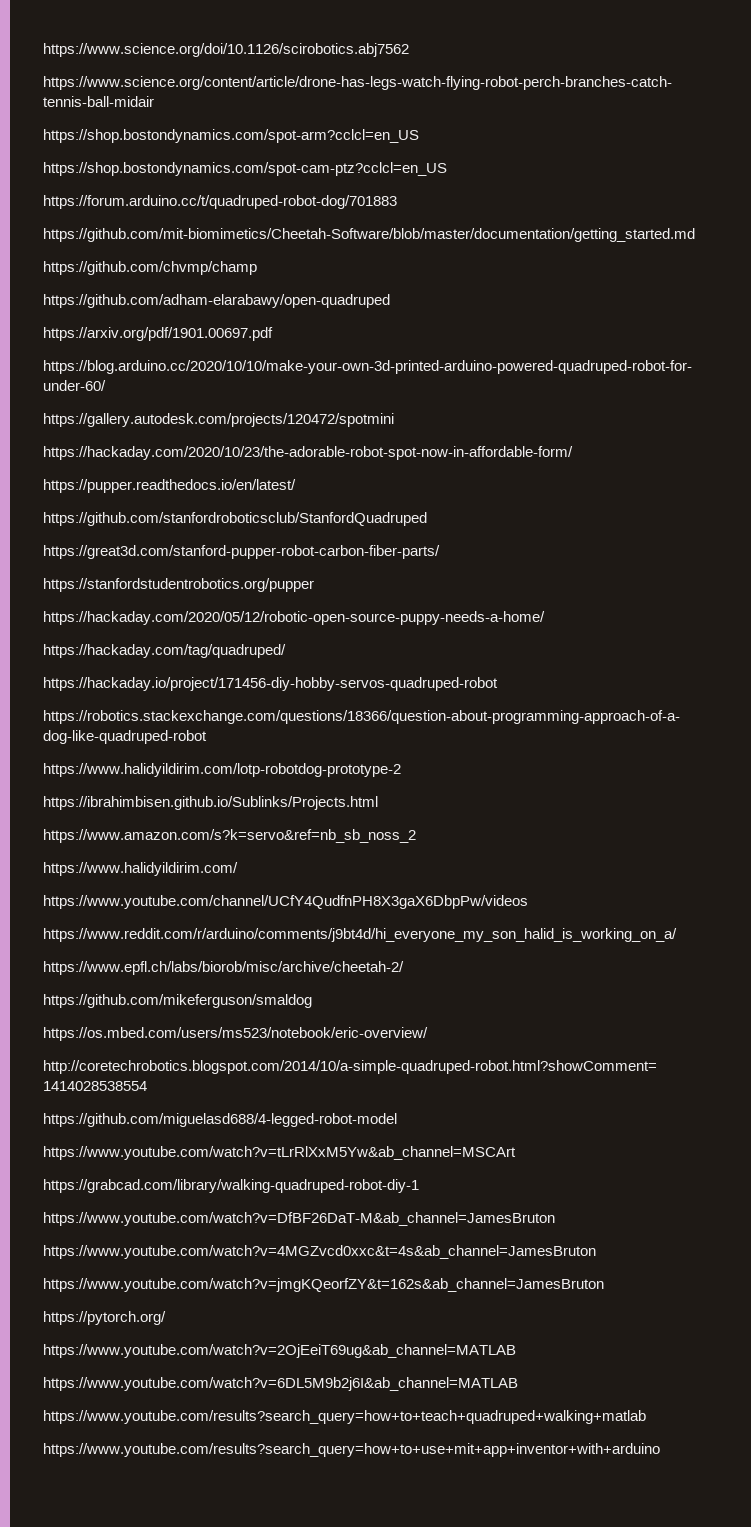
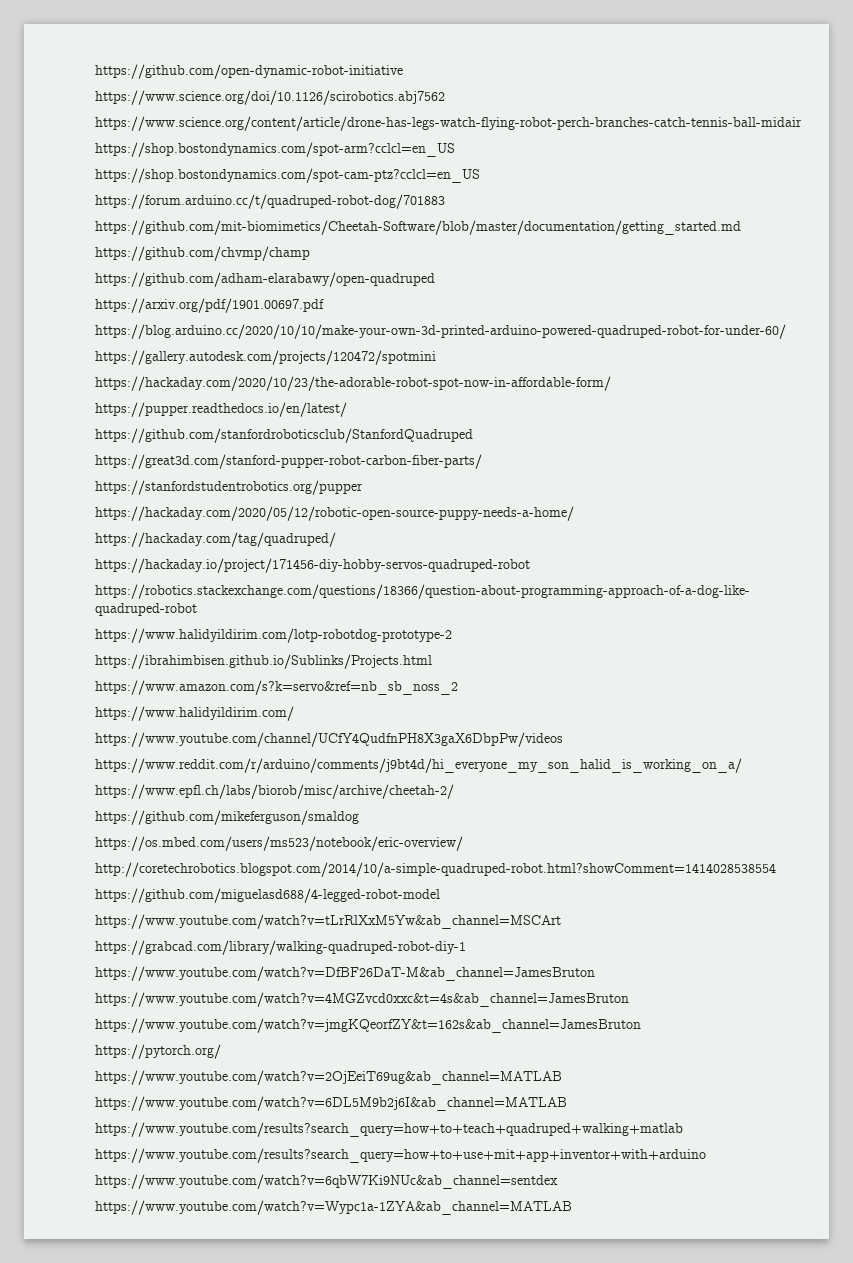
(43, 50) none -> [95,64,403,79] https://github.com/open-dynamic-robot-initiative //
(660, 1450) none -> [95,1174,558,1189] [95,1200,572,1215] // https://www.youtube.com/watch?v=6qbW7Ki9NUc&ab_channel=sentdex // https://www.youtube.com/watch?v=Wypc1a-1ZYA&ab_channel=MATLAB

